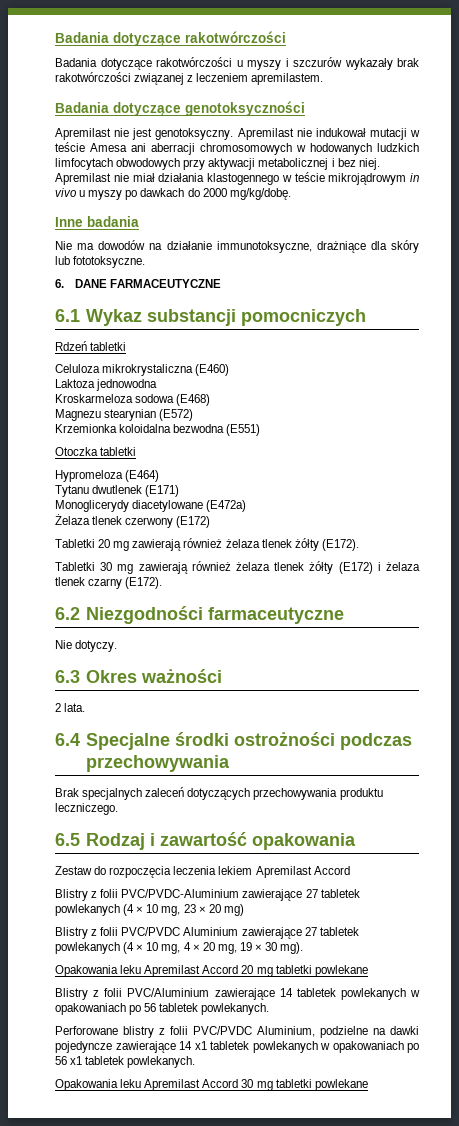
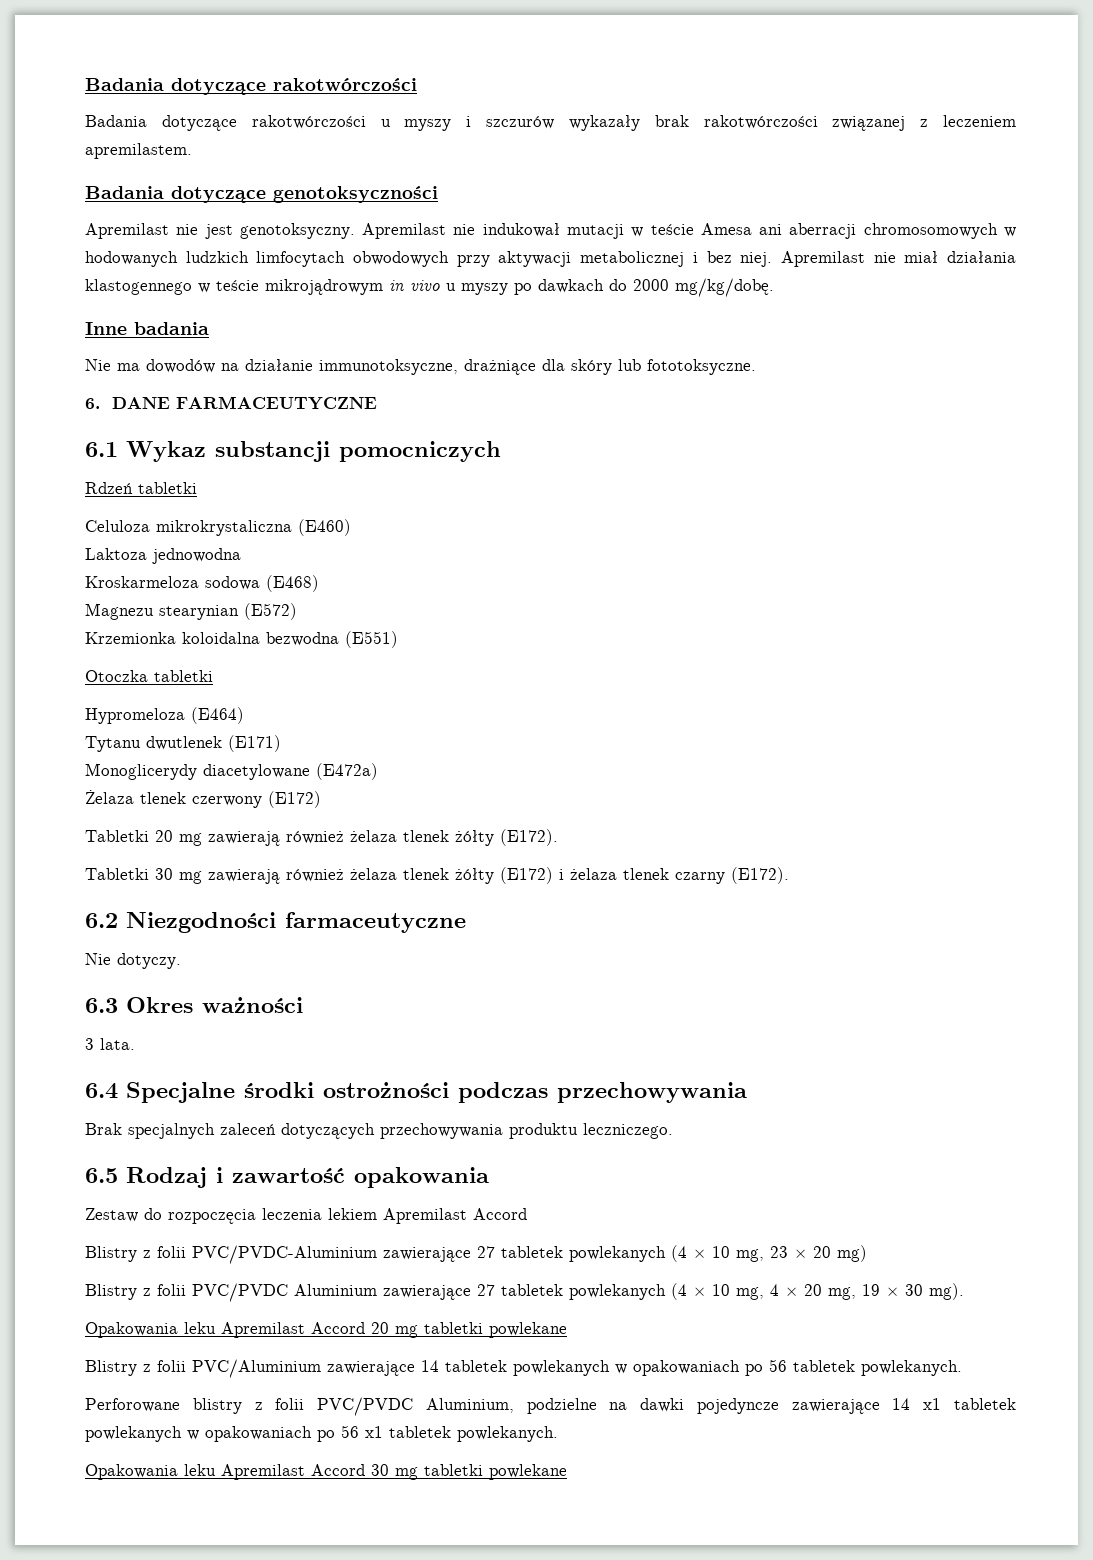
[55,703,61,712] 2 -> [85,1038,94,1050] 3

